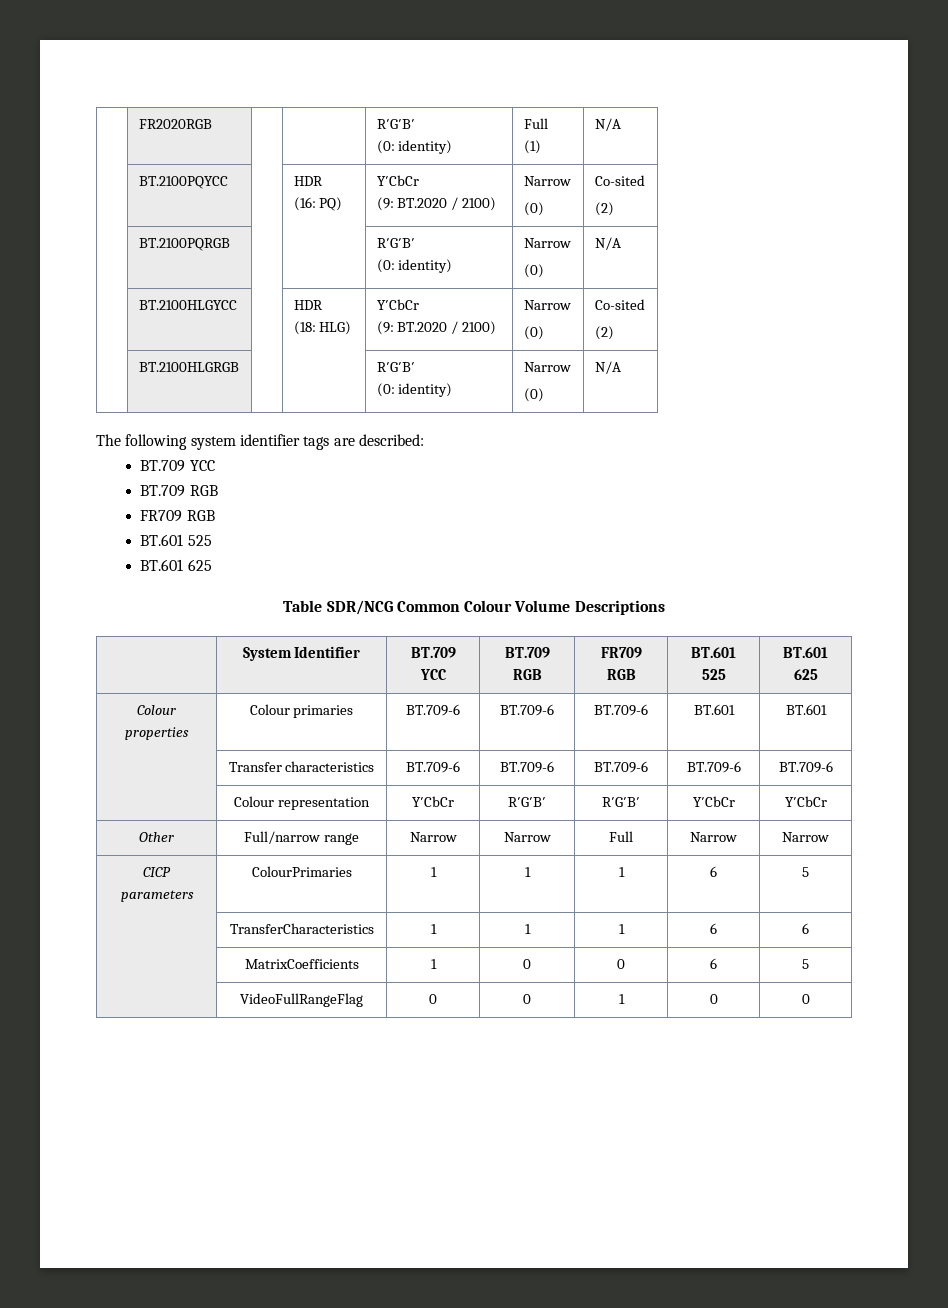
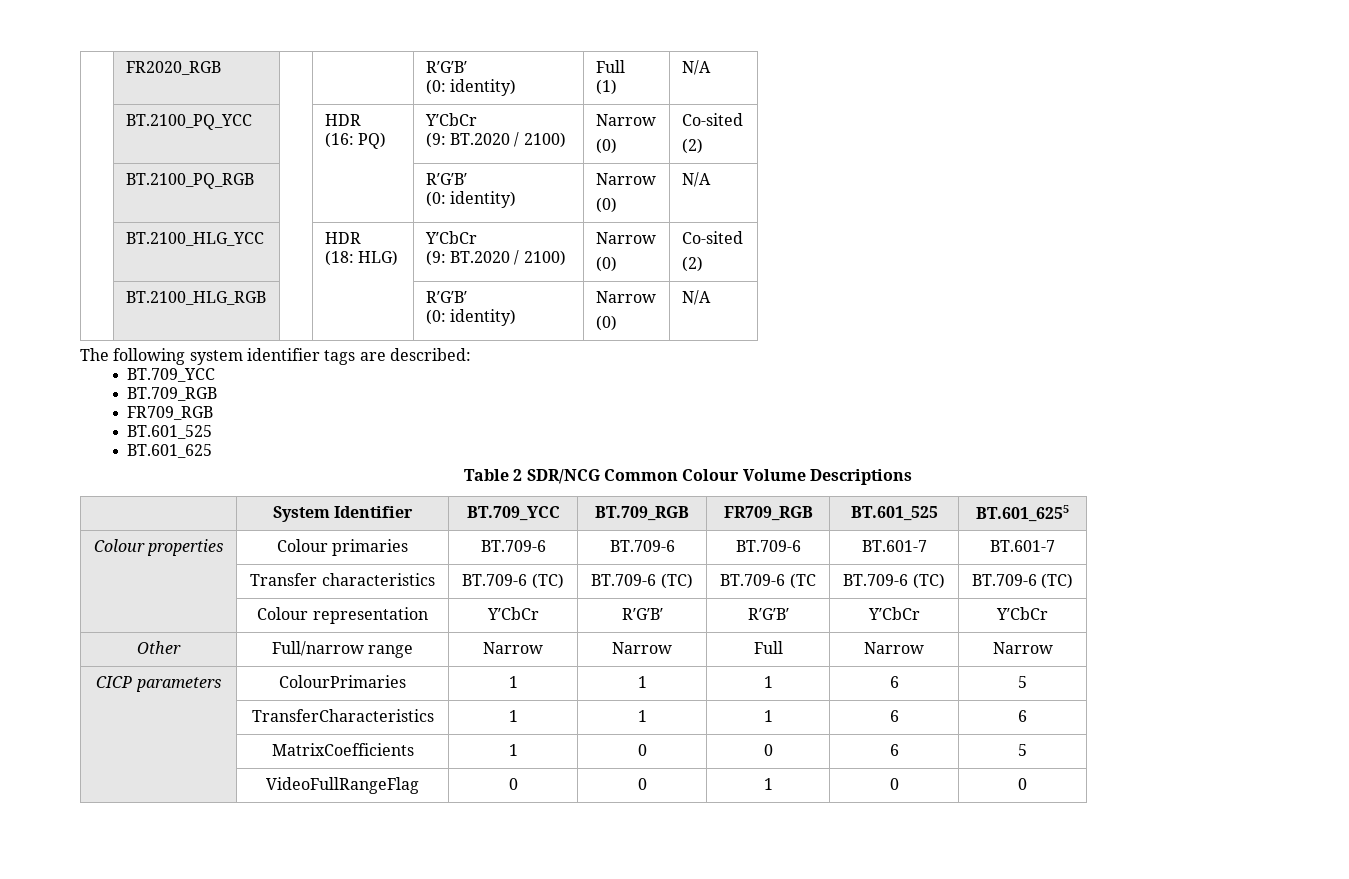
[138,119,212,129] | FR2020RGB -> [125,61,221,75] | FR2020_RGB
[138,176,228,189] BT.2100PQYCC -> [125,114,252,130] BT.2100_PQ_YCC
[138,238,230,251] BT.2100PQRGB -> [125,173,254,189] BT.2100_PQ_RGB
[138,300,237,310] BT.2100HLGYCC -> [125,232,264,246] BT.2100_HLG_YCC
[138,362,239,372] BT.2100HLGRGB -> [125,291,266,305] BT.2100_HLG_RGB
[140,460,215,472] [140,485,218,497] [140,510,215,522] [140,534,212,546] [140,559,212,571] BT.709 YCC // BT.709 RGB // FR709 RGB // BT.601 525 // BT.601 625 -> [127,368,216,382] [127,387,218,401] [127,406,214,420] [127,425,213,439] [127,444,213,458] BT.709_YCC // BT.709_RGB // FR709_RGB // BT.601_525 // BT.601_625
(323, 606) none -> [513,469,523,481] 2
[410,647,456,658] [419,669,446,680] [504,647,550,658] [512,669,542,680] [600,647,642,658] [606,669,636,680] [691,647,736,658] [701,669,726,680] [783,647,828,658] [793,669,818,680] BT.709 YCC | BT.709 RGB | FR709 RGB | BT.601 525 | BT.601 625 -> [466,506,560,521] [595,506,689,521] [723,506,813,521] [850,506,938,521] [976,505,1069,522] BT.709_YCC | BT.709_RGB | FR709_RGB | BT.601_525 | BT.601_6255
[693,704,735,715] [785,704,827,715] BT.601 | BT.601 -> [861,540,927,552] [990,540,1055,552] BT.601-7 | BT.601-7
[500,761,554,773] [594,761,648,773] [686,761,741,773] [778,761,833,773] | BT.709-6 | BT.709-6 | BT.709-6 | BT.709-6 -> [531,573,564,589] [591,573,693,589] [720,573,816,589] [843,573,945,589] [971,573,1074,589] (TC) | BT.709-6 (TC) | BT.709-6 (TC | BT.709-6 (TC) | BT.709-6 (TC)

